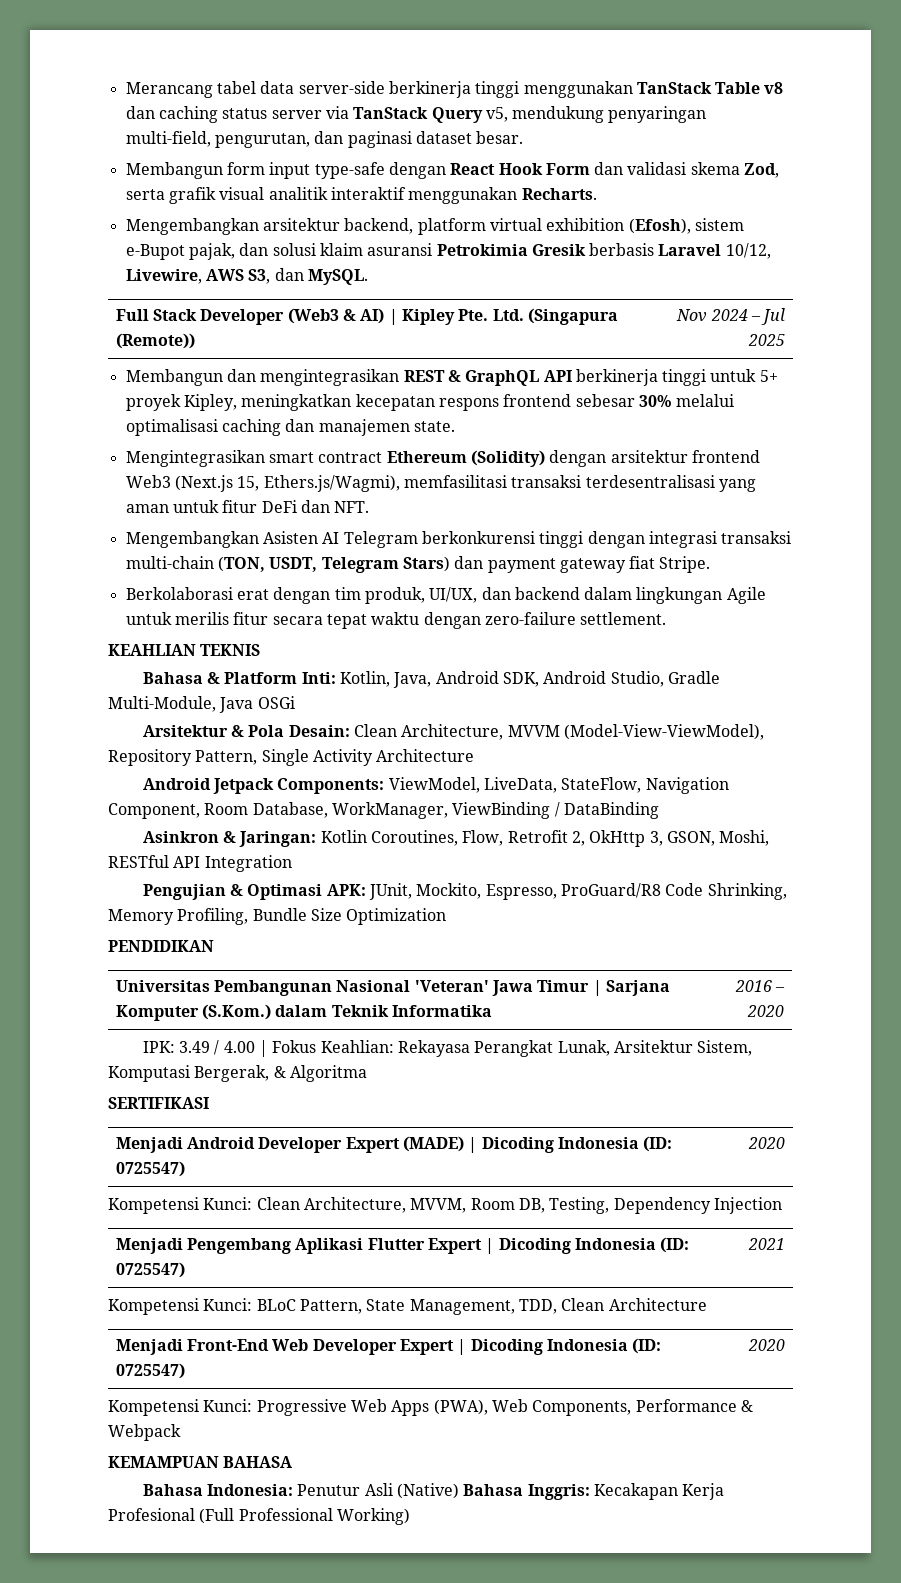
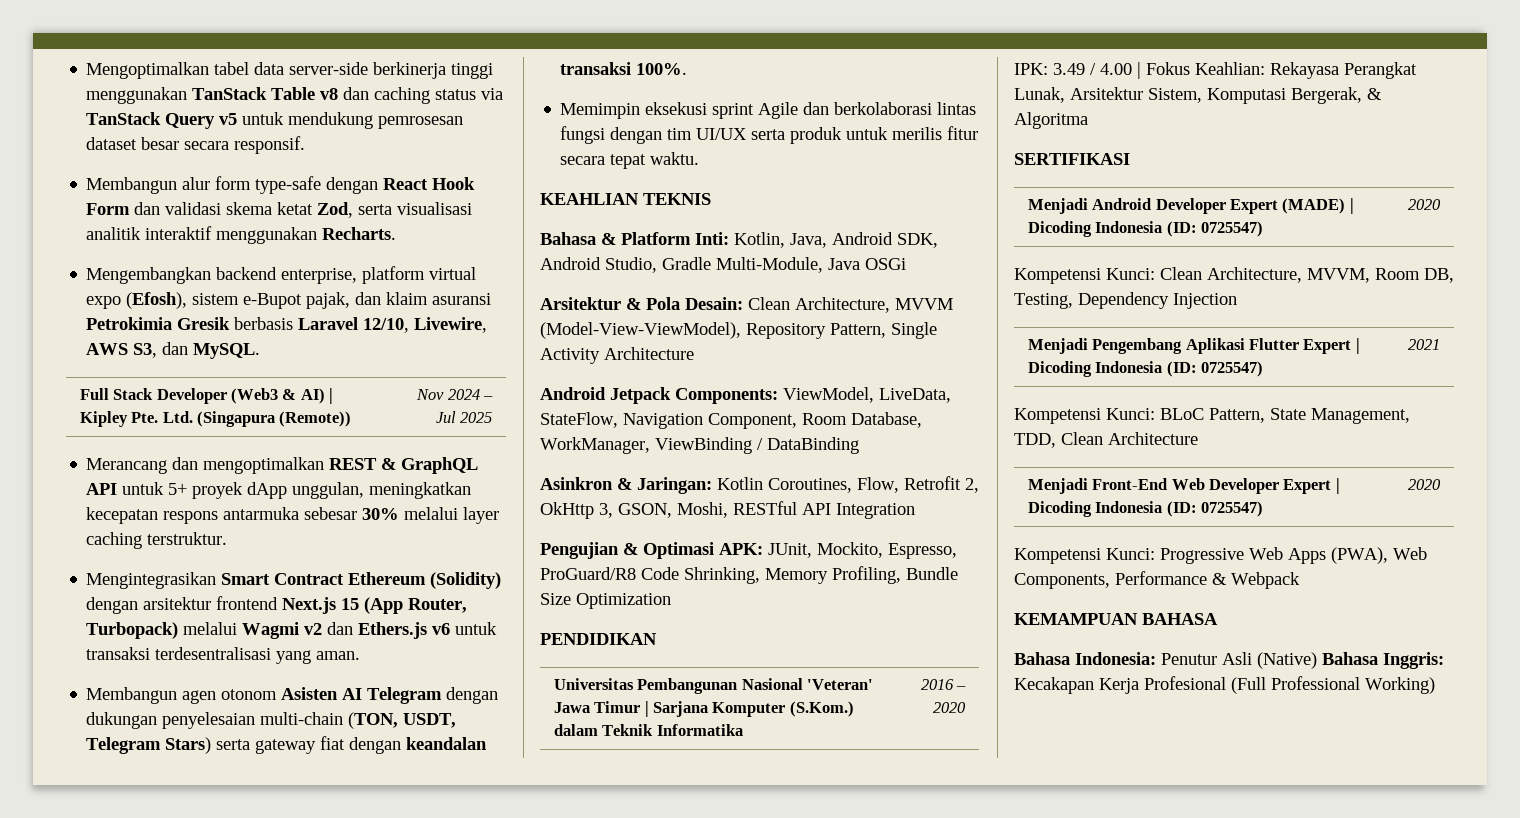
[125,82,213,98] Merancang -> [86,62,210,79] Mengoptimalkan
[271,110,322,119] server -> (477, 94) none
[485,106,707,123] [125,131,524,148] [125,162,311,179] v5, mendukung penyaringan multi-field, pengurutan, dan paginasi dataset besar. // Membangun form input -> [219,112,464,129] [86,136,306,154] [86,176,252,194] v5 untuk mendukung pemrosesan dataset besar secara responsif. // Membangun alur form
(740, 168) none -> [277,202,314,215] ketat
[168,187,265,204] grafik visual -> [397,202,473,215] visualisasi
[262,218,414,234] arsitektur backend, -> [216,267,358,284] backend enterprise,
[546,218,625,231] exhibition -> [86,296,122,309] expo
[272,243,316,256] solusi -> (382, 298) none
[725,243,771,259] 10/12, -> [363,318,410,333] 12/10,
[125,369,400,386] Membangun dan mengintegrasikan -> [86,457,325,474] Merancang dan mengoptimalkan
[575,369,707,386] berkinerja tinggi -> (118, 489) none
[183,394,237,411] Kipley, -> [247,482,365,499] dApp unggulan,
[503,394,572,407] frontend -> [223,507,300,520] antarmuka
[125,419,455,436] optimalisasi caching dan manajemen state. -> [463,507,500,524] [86,532,228,549] layer caching terstruktur.
[268,452,383,463] smart contract -> [221,573,345,585] Smart Contract
[125,475,756,492] [125,500,370,513] [125,531,792,548] Web3 (Next.js 15, Ethers.js/Wagmi), memfasilitasi transaksi terdesentralisasi yang aman untuk fitur DeFi dan NFT. // Mengembangkan Asisten AI Telegram berkonkurensi tinggi dengan integrasi transaksi -> [282,597,468,614] [86,622,498,639] [86,647,361,664] [86,687,499,704] [86,712,256,729] Next.js 15 (App Router, Turbopack) melalui Wagmi v2 dan Ethers.js v6 untuk transaksi terdesentralisasi yang aman. // Membangun agen otonom Asisten AI Telegram dengan dukungan penyelesaian
[454,556,711,573] [125,587,766,604] dan payment gateway fiat Stripe. // Berkolaborasi erat dengan tim produk, UI/UX, dan backend dalam lingkungan Agile -> [216,736,488,754] [560,62,688,75] [560,102,977,119] [560,126,843,144] serta gateway fiat dengan keandalan transaksi 100%. // Memimpin eksekusi sprint Agile dan berkolaborasi lintas fungsi dengan tim UI/UX serta produk
[371,612,667,629] waktu dengan zero-failure settlement. -> [650,152,700,165] waktu.

